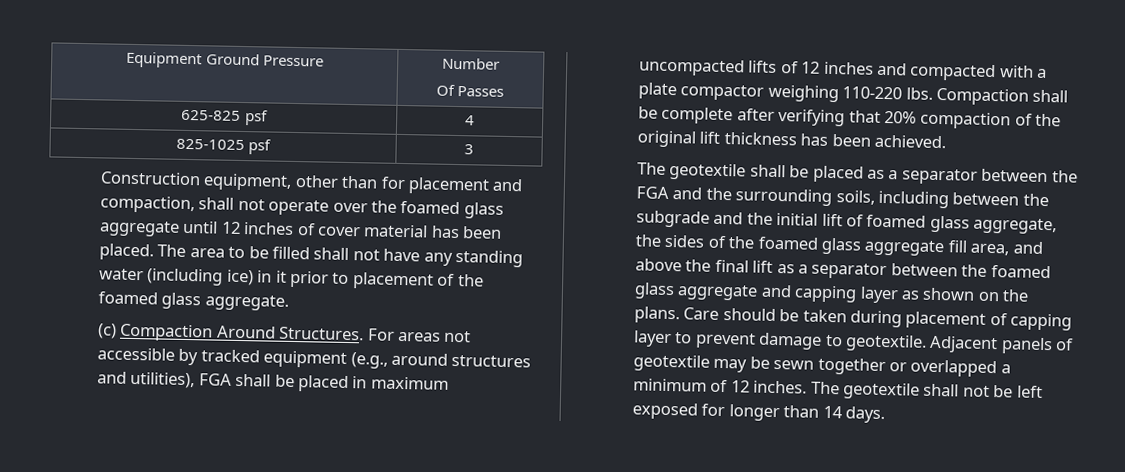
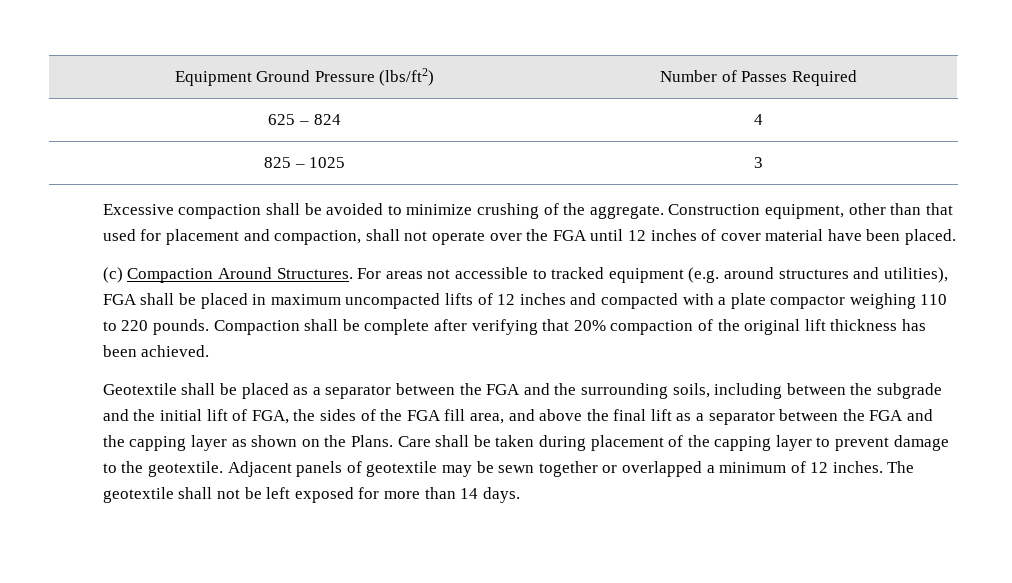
(324, 61) none -> [379,68,435,86] (lbs/ft2)
[435,84,455,96] // Of -> [721,70,737,82] of
[181,109,268,126] [465,115,475,126] [175,138,272,155] [464,144,474,155] // 625-825 psf | 4 // 825-1025 psf | 3 // -> [791,70,857,86] [268,114,341,125] [754,114,763,125] [263,157,346,168] [754,157,763,168] [102,203,664,219] Required // 625 – 824 | 4 // 825 – 1025 | 3 // Excessive compaction shall be avoided to minimize crushing of the aggregate.
(379, 182) none -> [925,203,953,215] [102,229,136,241] that used
[400,200,504,219] [98,220,180,237] foamed glass aggregate -> [552,230,587,241] FGA
[430,225,460,239] has -> [827,229,862,241] have
[157,244,524,268] [98,268,484,290] [97,291,289,311] The area to be filled shall not have any standing water (including ice) in it prior to placement of the foamed glass aggregate. -> (957, 237) none
[178,348,199,366] by -> [532,269,547,279] to
[350,352,388,369] (e.g., -> [688,267,720,283] (e.g.
[842,86,933,100] 110-220 lbs. -> [920,294,948,305] [102,319,210,335] 110 to 220 pounds.
[636,162,747,181] The geotextile -> [102,383,177,395] Geotextile
[866,214,1058,235] foamed glass aggregate, -> [251,410,289,424] FGA,
[757,236,945,257] foamed glass aggregate -> [406,410,441,421] FGA
[990,264,1051,279] [633,282,792,301] foamed glass aggregate and -> [869,409,934,421] [102,435,125,447] FGA and the
[633,306,776,324] plans. Care should -> [350,435,470,447] Plans. Care shall
(1008, 319) none -> [687,435,710,447] the
(843, 340) none -> [121,461,144,473] the
[728,404,780,422] longer -> [383,491,420,499] more

